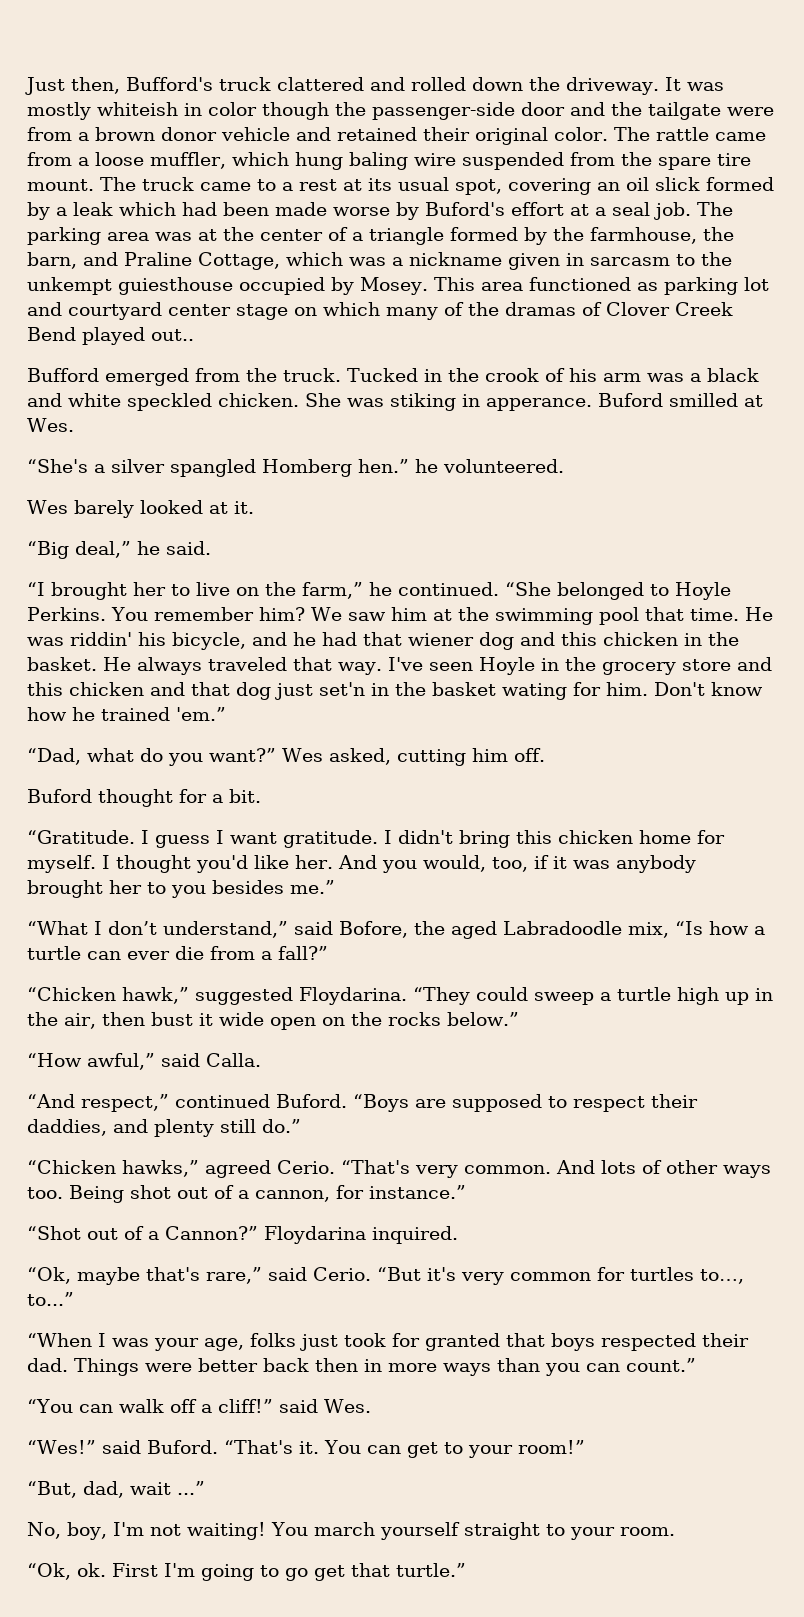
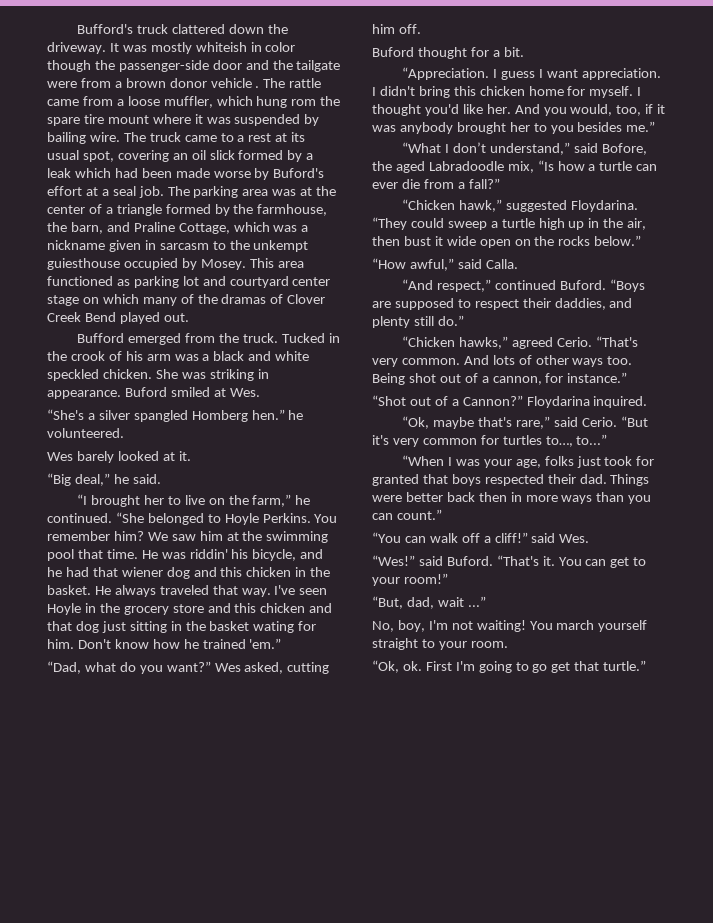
[25,77,120,95] Just then, -> (77, 29) none
[370,77,466,91] and rolled -> (225, 29) none
[296,127,608,145] and retained their original color. -> [255,86,260,88] .
[348,152,751,170] [27,179,94,191] baling wire suspended from the spare tire mount. -> [291,96,341,106] [47,114,320,126] [47,132,120,144] rom the spare tire mount where it was suspended by bailing wire.
[151,329,194,341] out.. -> [163,313,189,322] out.
[390,393,738,411] stiking in apperance. Buford smilled -> [209,369,269,381] [47,387,210,399] striking in appearance. Buford smiled
[319,682,365,696] set'n -> [129,621,167,633] sitting
[27,830,135,844] “Gratitude. -> [402,67,490,80] “Appreciation.
[283,830,378,848] gratitude. -> [581,68,661,80] appreciation.

